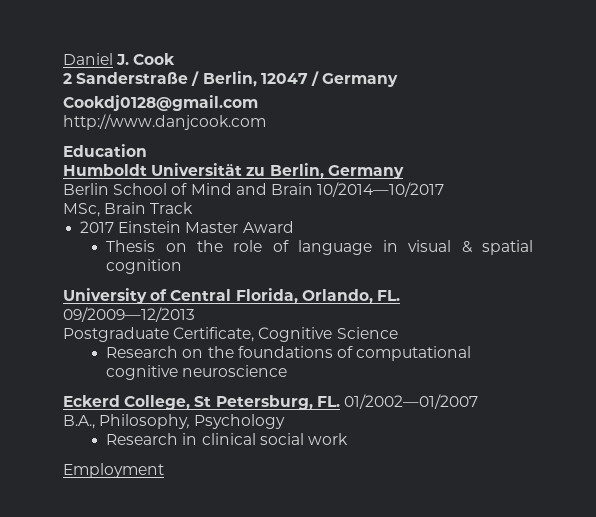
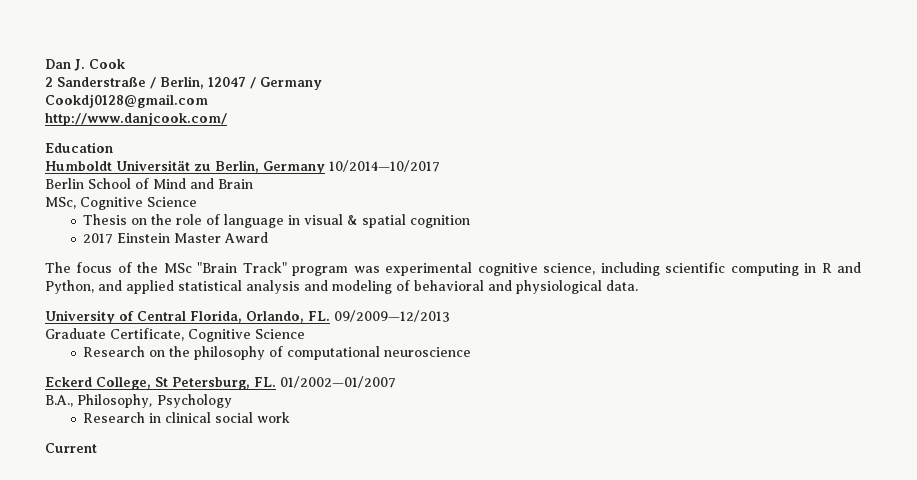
[63,53,113,65] Daniel -> [45,59,71,69] Dan
[63,114,266,130] http://www.danjcook.com -> [45,112,227,126] http://www.danjcook.com/
(404, 172) none -> [329,160,440,172] 10/2014—10/2017
[317,182,445,197] 10/2014—10/2017 -> (253, 184) none
[104,202,194,214] [80,221,294,233] Brain Track // 2017 Einstein Master Award -> [80,197,197,210] Cognitive Science
(183, 266) none -> [83,232,269,244] [45,262,862,276] [45,280,638,294] // 2017 Einstein Master Award // The focus of the MSc "Brain Track" program was experimental cognitive science, including scientific computing in R and Python, and applied statistical analysis and modeling of behavioral and physiological data.
[63,327,169,342] Postgraduate -> [45,328,106,339] Graduate
[237,346,333,358] foundations -> [194,346,266,360] philosophy
[106,365,179,380] cognitive -> (381, 353) none
[63,463,164,478] Employment -> [45,443,97,453] Current

